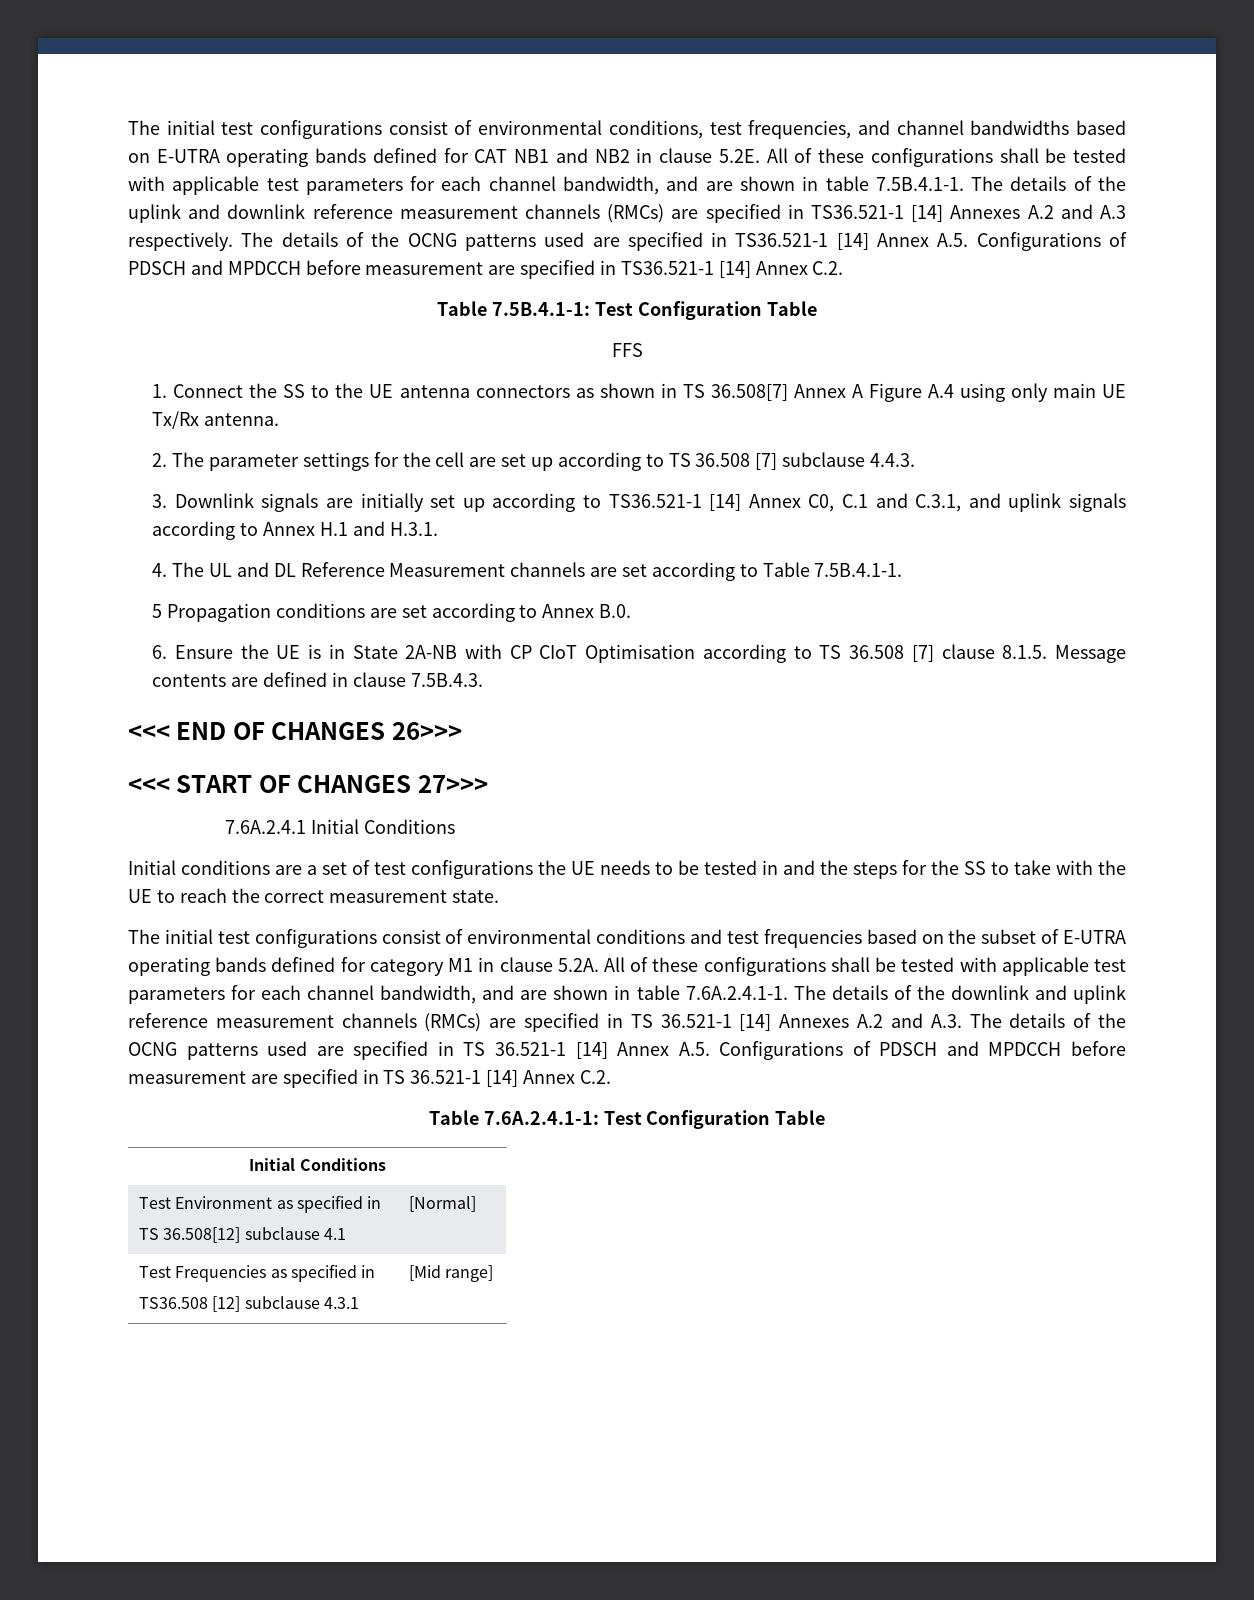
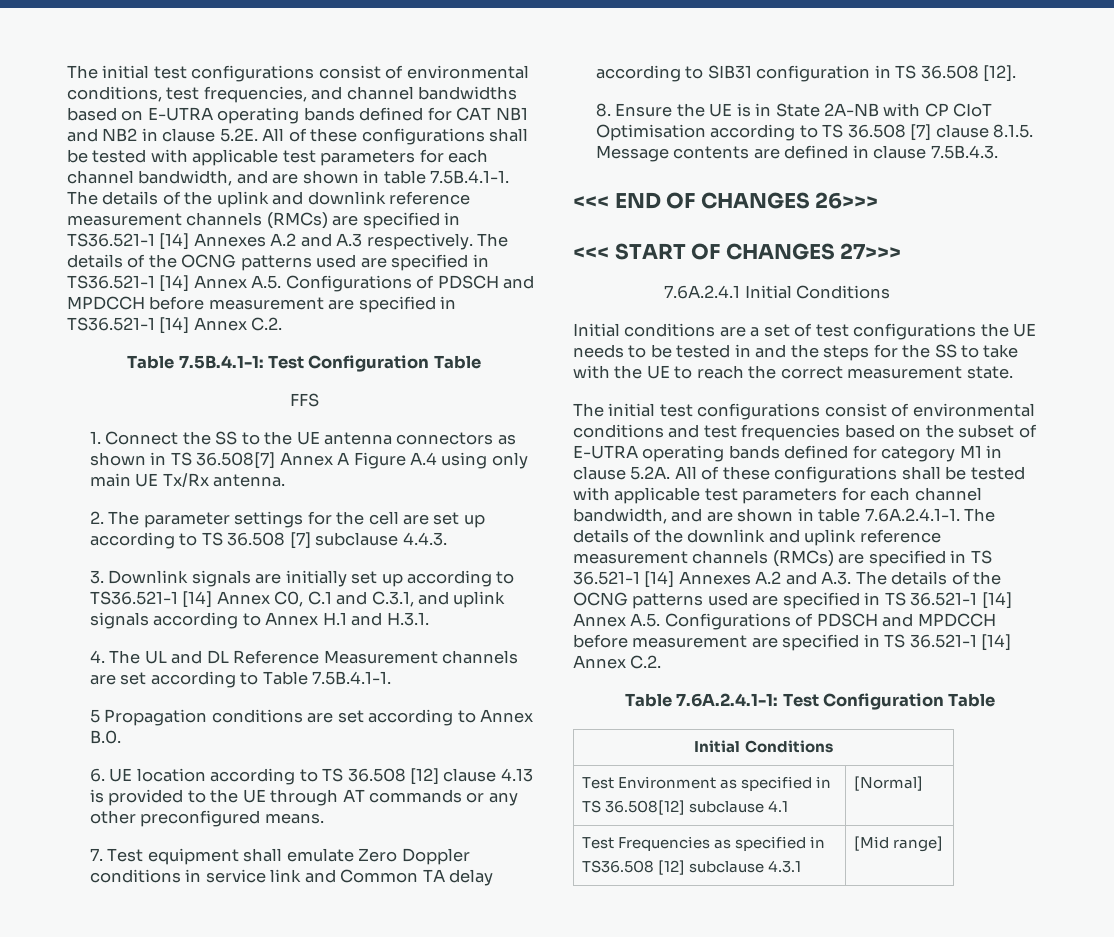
(168, 652) none -> [109,768,533,785] [89,789,518,806] [89,810,324,827] [89,848,470,865] [89,869,493,886] [595,65,1016,82] [595,103,611,117] UE location according to TS 36.508 [12] clause 4.13 is provided to the UE through AT commands or any other preconfigured means. // 7. Test equipment shall emulate Zero Doppler conditions in service link and Common TA delay according to SIB31 configuration in TS 36.508 [12]. // 8.

